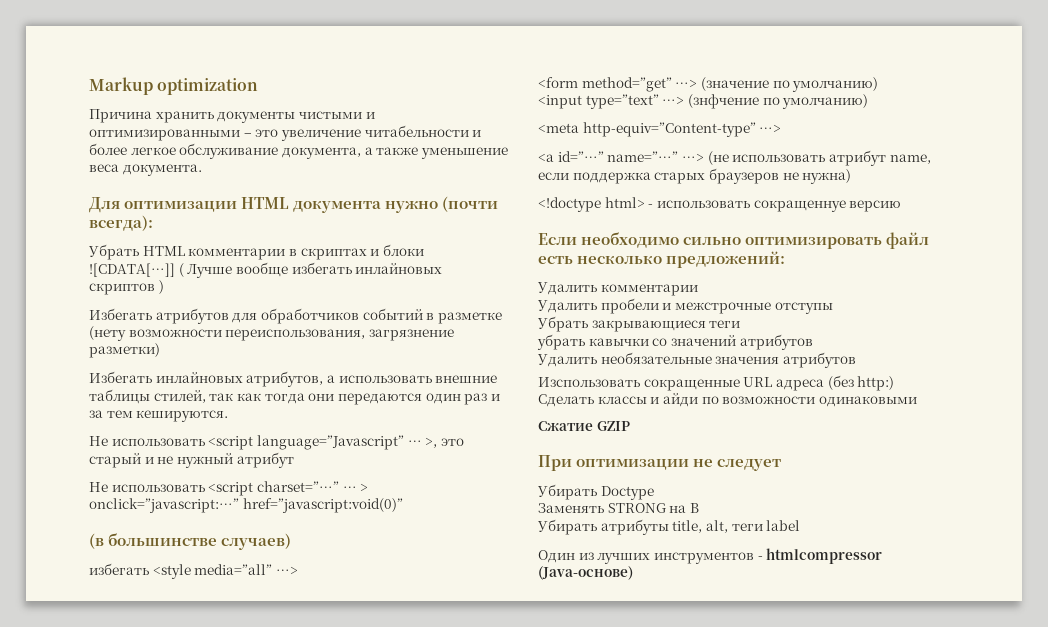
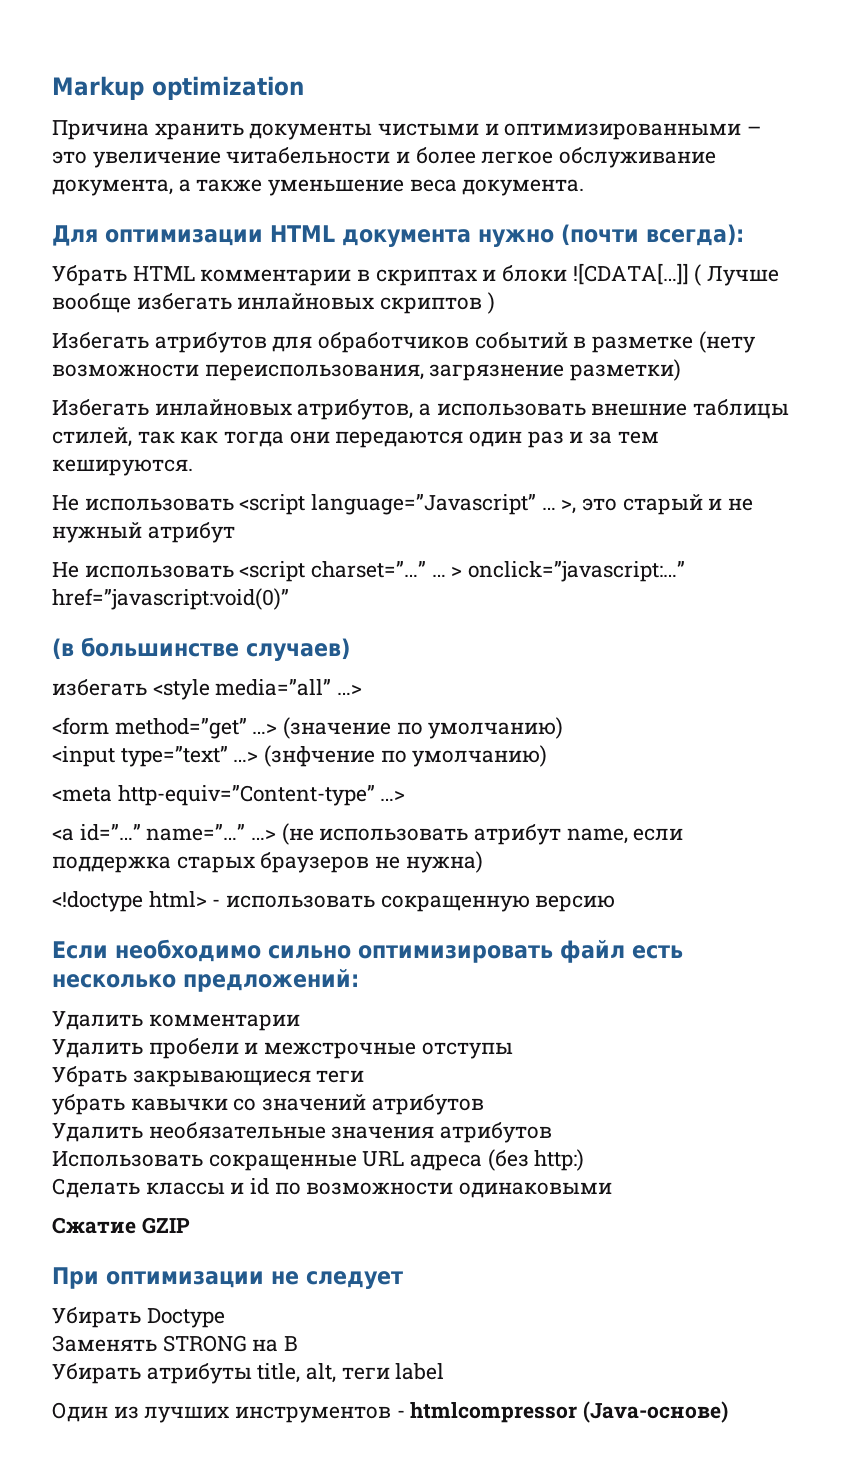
[753,200,846,212] сокращеннуе -> [380,895,530,912] сокращенную
[538,377,640,387] Изспользовать -> [52,1151,203,1167] Использовать
[662,393,698,407] айди -> [250,1178,270,1195] id

